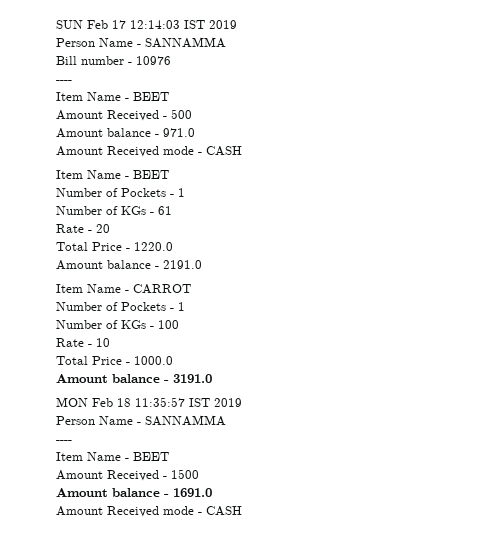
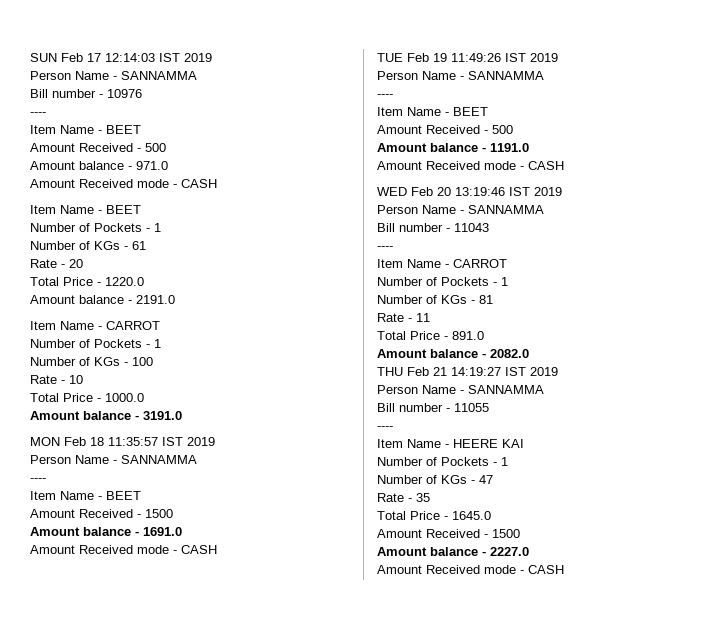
(242, 511) none -> [377,53,558,62] [377,71,544,80] [377,94,393,98] [377,107,488,116] [377,125,513,134] [377,143,529,152] [377,161,564,170] [377,187,562,196] [377,205,544,214] [377,223,489,232] [377,246,393,250] [377,259,507,268] [377,277,508,286] [377,295,493,304] [377,313,430,322] [377,331,484,340] [377,349,529,358] [377,367,558,376] [377,385,544,394] [377,403,489,412] [377,426,393,430] [377,439,524,448] [377,457,508,466] [377,475,493,484] [377,493,430,502] [377,511,491,520] [377,529,520,538] [377,547,529,556] [377,565,564,574] // TUE Feb 19 11:49:26 IST 2019 // Person Name - SANNAMMA // ---- // Item Name - BEET // Amount Received - 500 // Amount balance - 1191.0 // Amount Received mode - CASH // WED Feb 20 13:19:46 IST 2019 // Person Name - SANNAMMA // Bill number - 11043 // ---- // Item Name - CARROT // Number of Pockets - 1 // Number of KGs - 81 // Rate - 11 // Total Price - 891.0 // Amount balance - 2082.0 // THU Feb 21 14:19:27 IST 2019 // Person Name - SANNAMMA // Bill number - 11055 // ---- // Item Name - HEERE KAI // Number of Pockets - 1 // Number of KGs - 47 // Rate - 35 // Total Price - 1645.0 // Amount Received - 1500 // Amount balance - 2227.0 // Amount Received mode - CASH

